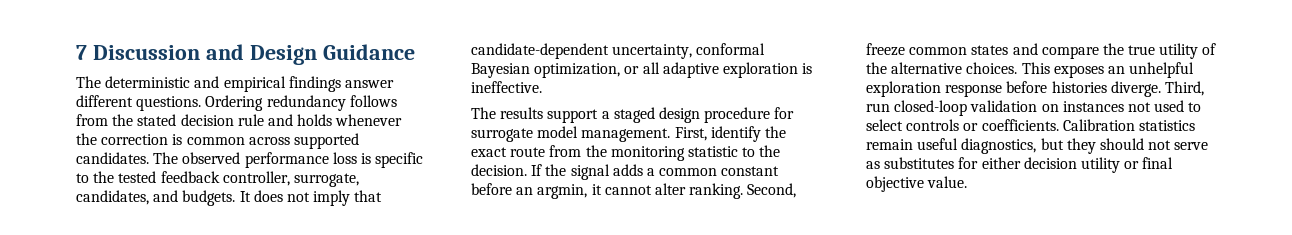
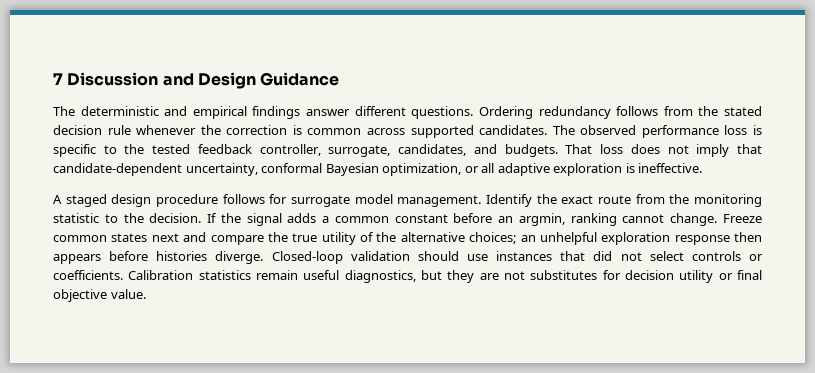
[267,114,333,126] and holds -> (131, 130) none
[239,191,251,202] It -> [565,144,624,154] That loss
[471,107,610,123] The results support a -> [53,195,62,204] A
(771, 115) none -> [222,194,265,204] follows
[674,126,761,142] First, identify -> [486,194,532,207] Identify
[591,183,797,199] [866,43,905,56] it cannot alter ranking. Second, freeze -> [570,213,762,226] ranking cannot change. Freeze
(1009, 50) none -> [151,233,179,242] next
[966,62,1104,78] choices. This exposes -> [469,232,517,244] choices;
(1003, 90) none -> [734,232,762,242] [53,254,101,264] then appears
[1164,81,1204,96] [866,100,1202,116] Third, run closed-loop validation on instances not used to -> [271,251,642,264] Closed-loop validation should use instances that did not
[1099,138,1209,150] [866,161,880,169] should not serve as -> [479,271,525,280] are not
[981,157,1021,169] either -> (621, 275) none

